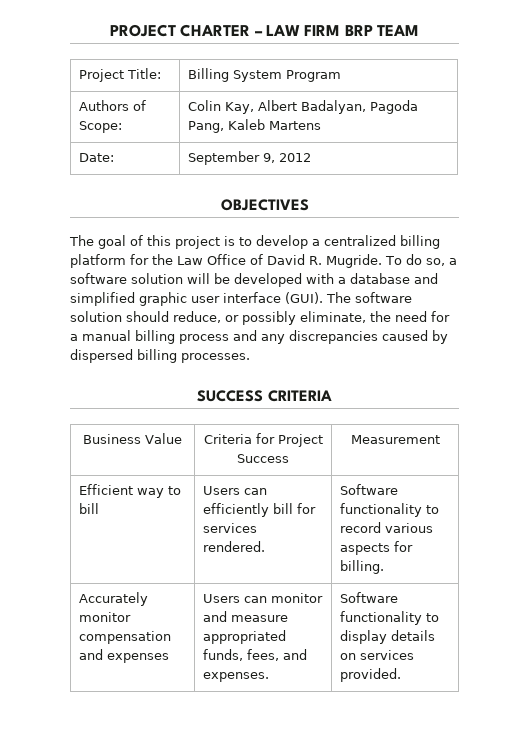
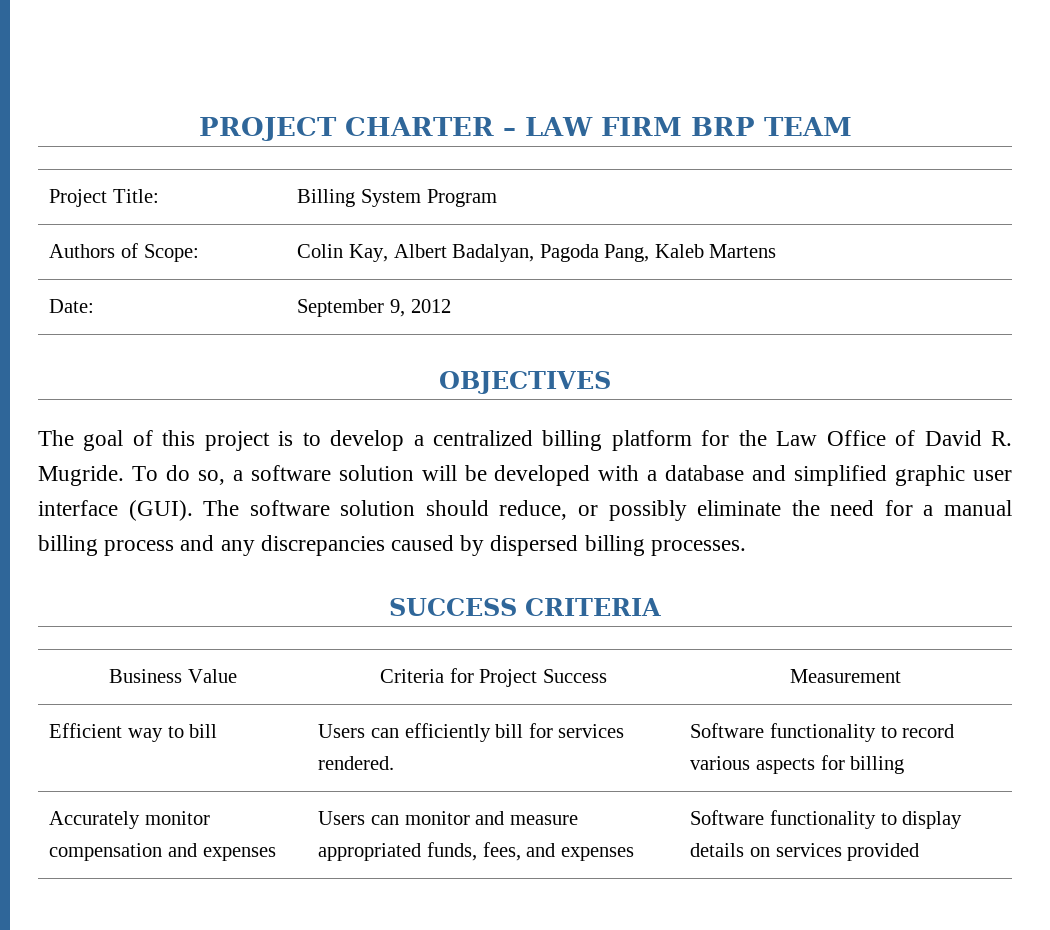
[300,311,366,323] eliminate, -> [697,500,782,516] eliminate
[340,560,385,574] billing. -> [850,756,905,774] billing
[203,672,270,682] expenses. -> [560,847,634,861] expenses
[340,668,402,682] provided. -> [847,843,920,861] provided

